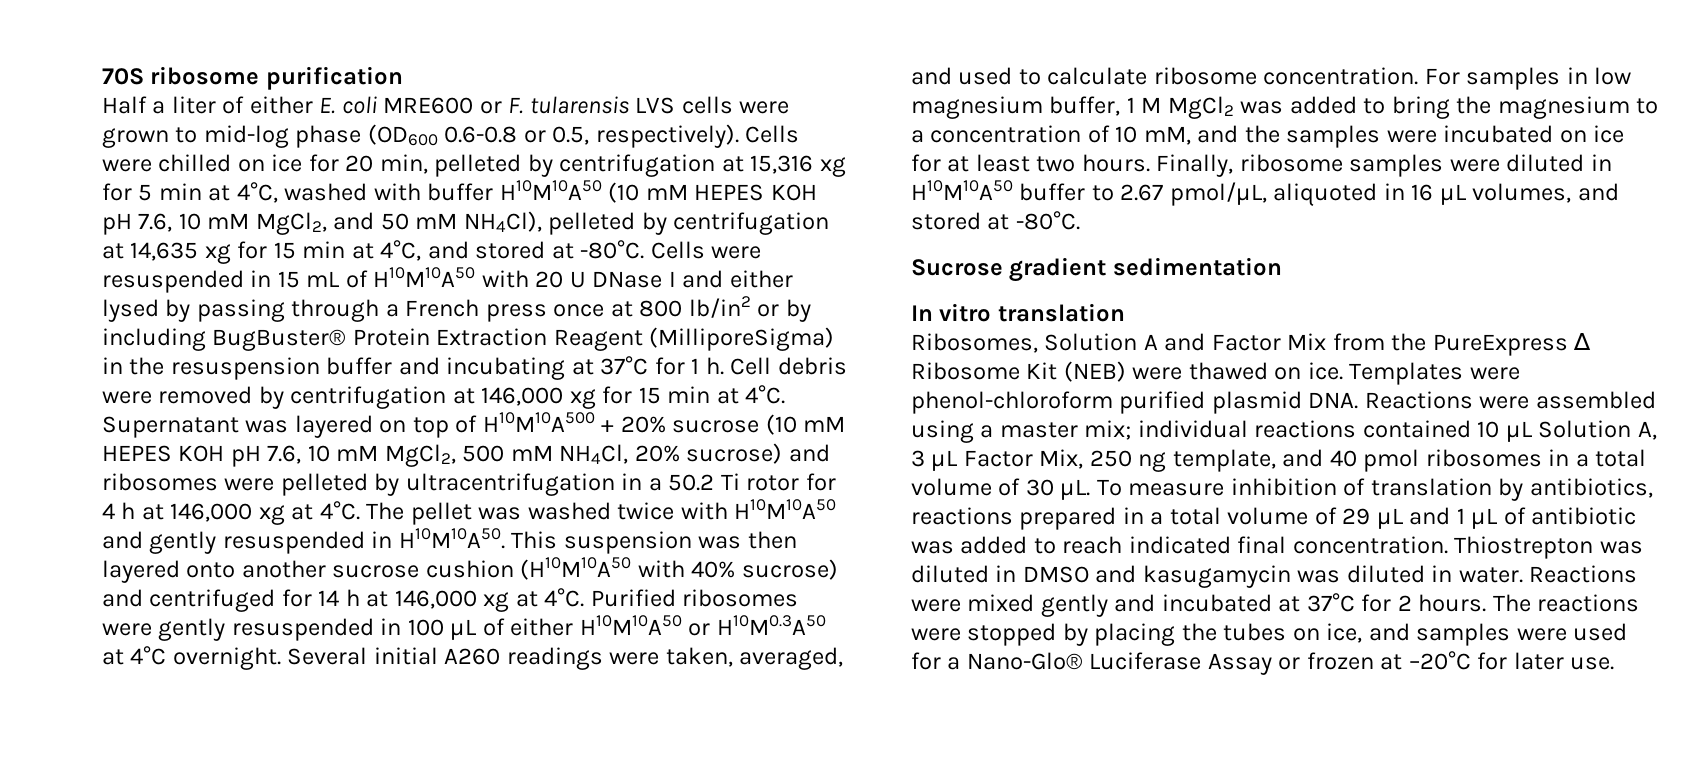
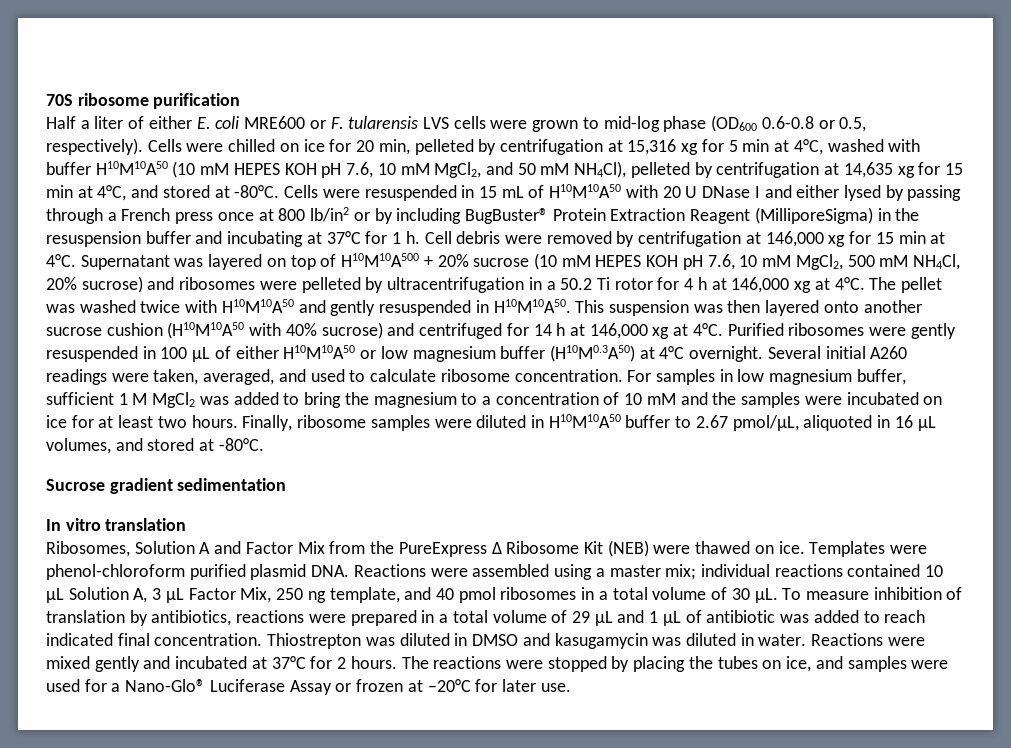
[716,615,826,635] H10M0.3A50 -> [380,345,635,362] low magnesium buffer (H10M0.3A50)
(1121, 106) none -> [46,392,114,405] sufficient
[1143,126,1191,145] mM, -> [646,393,676,405] mM
(1013, 516) none -> [308,614,346,623] were

